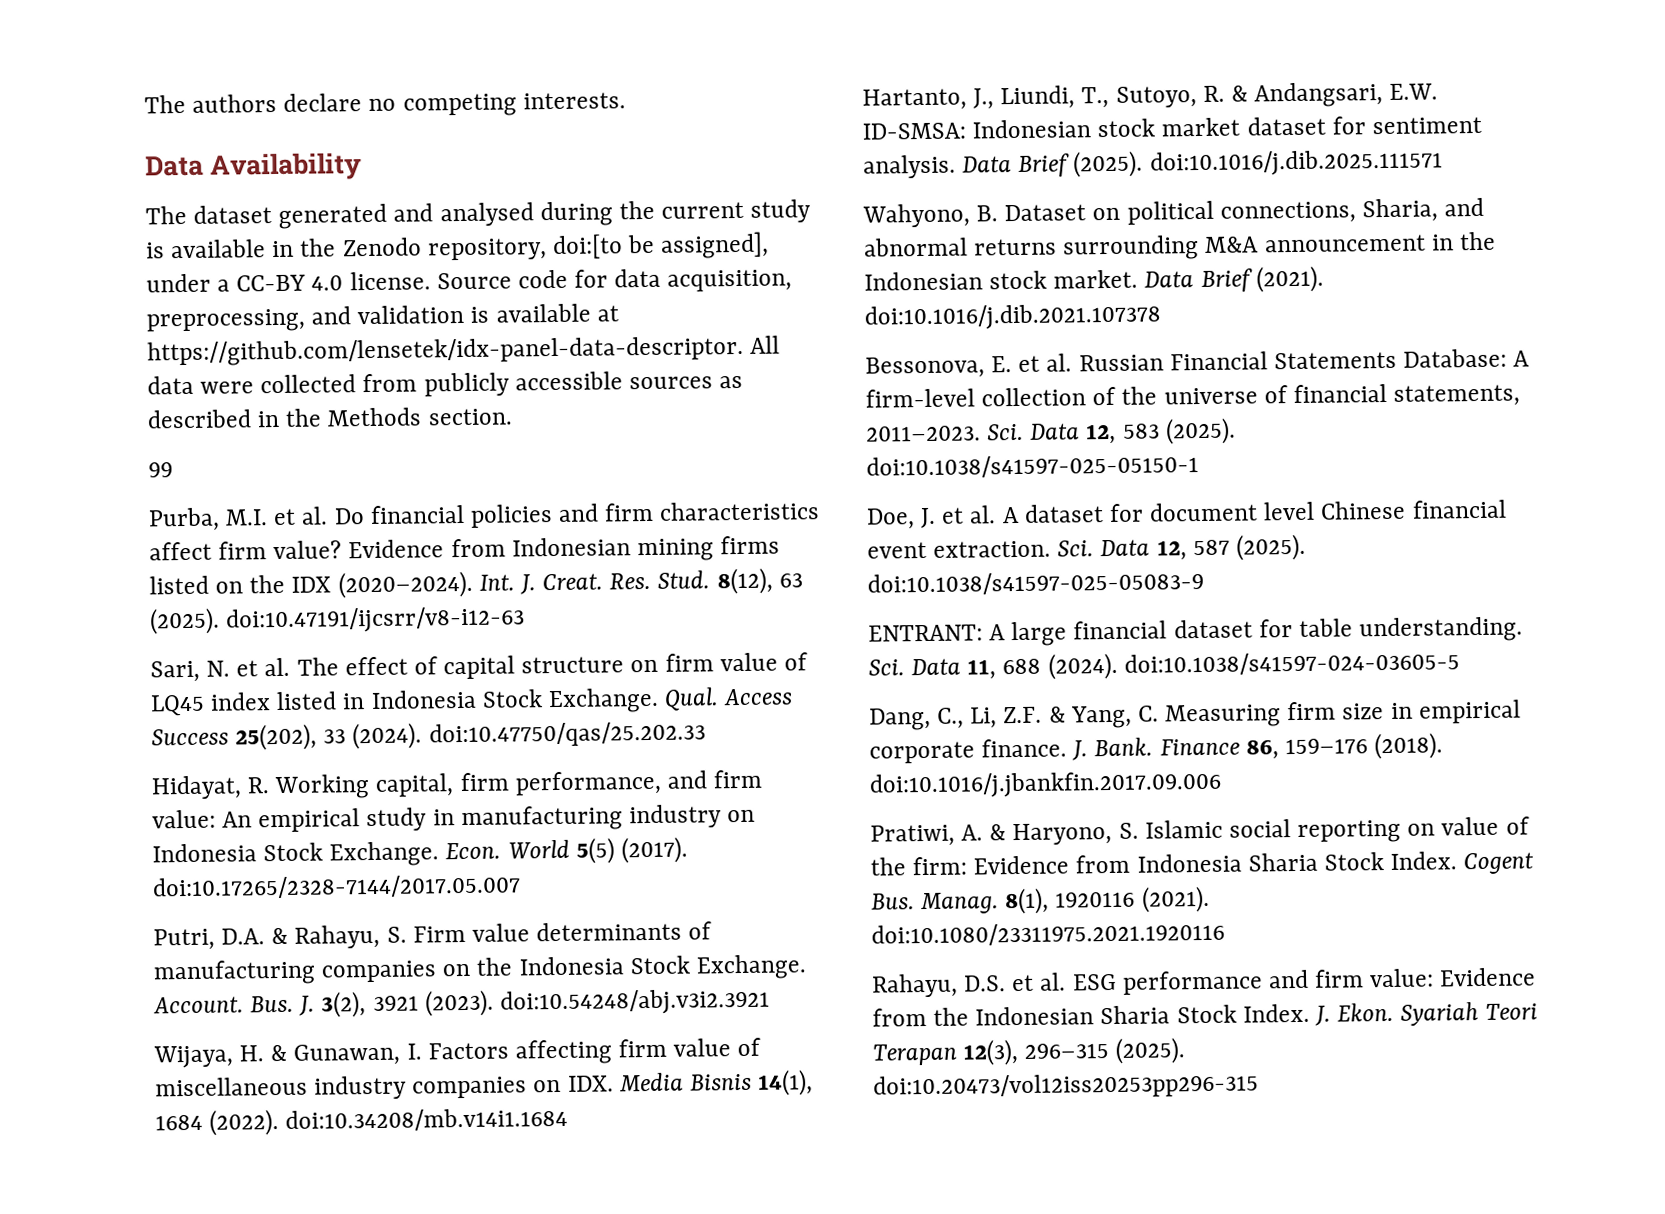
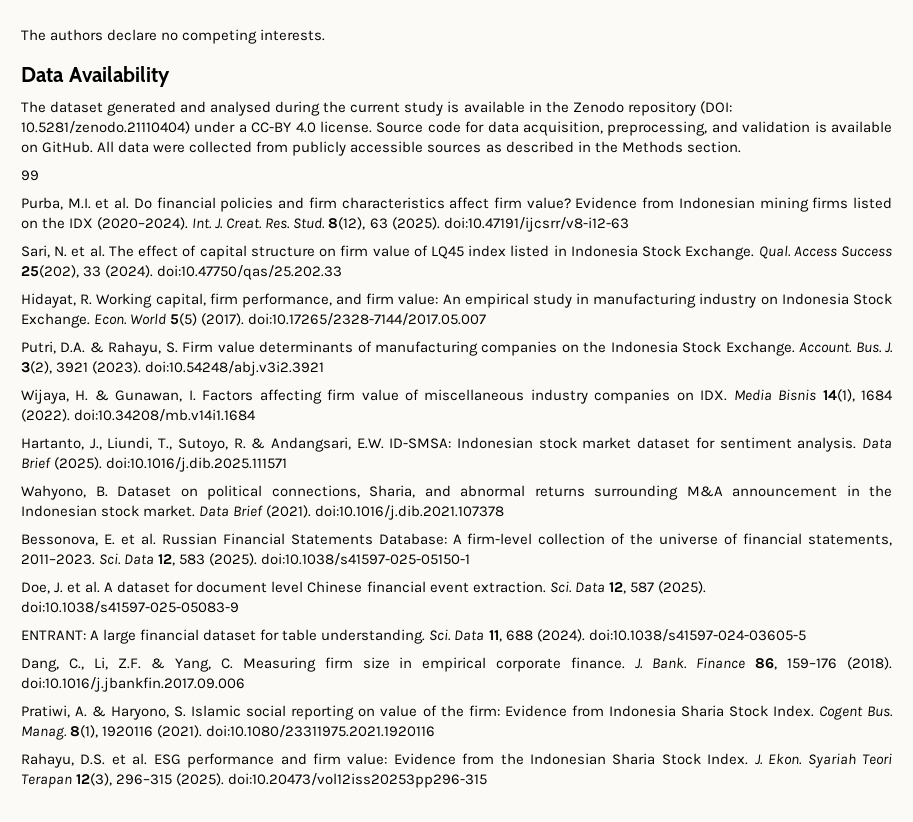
[426,231,770,261] repository, doi:[to be assigned], -> [627,101,732,116] [21,121,190,134] repository (DOI: 10.5281/zenodo.21110404)
[596,305,619,322] [147,335,744,367] at https://github.com/lensetek/idx-panel-data-descriptor. -> [21,141,94,153] on GitHub.

